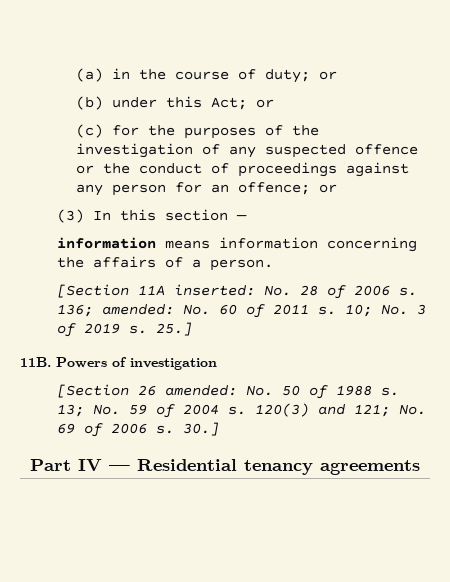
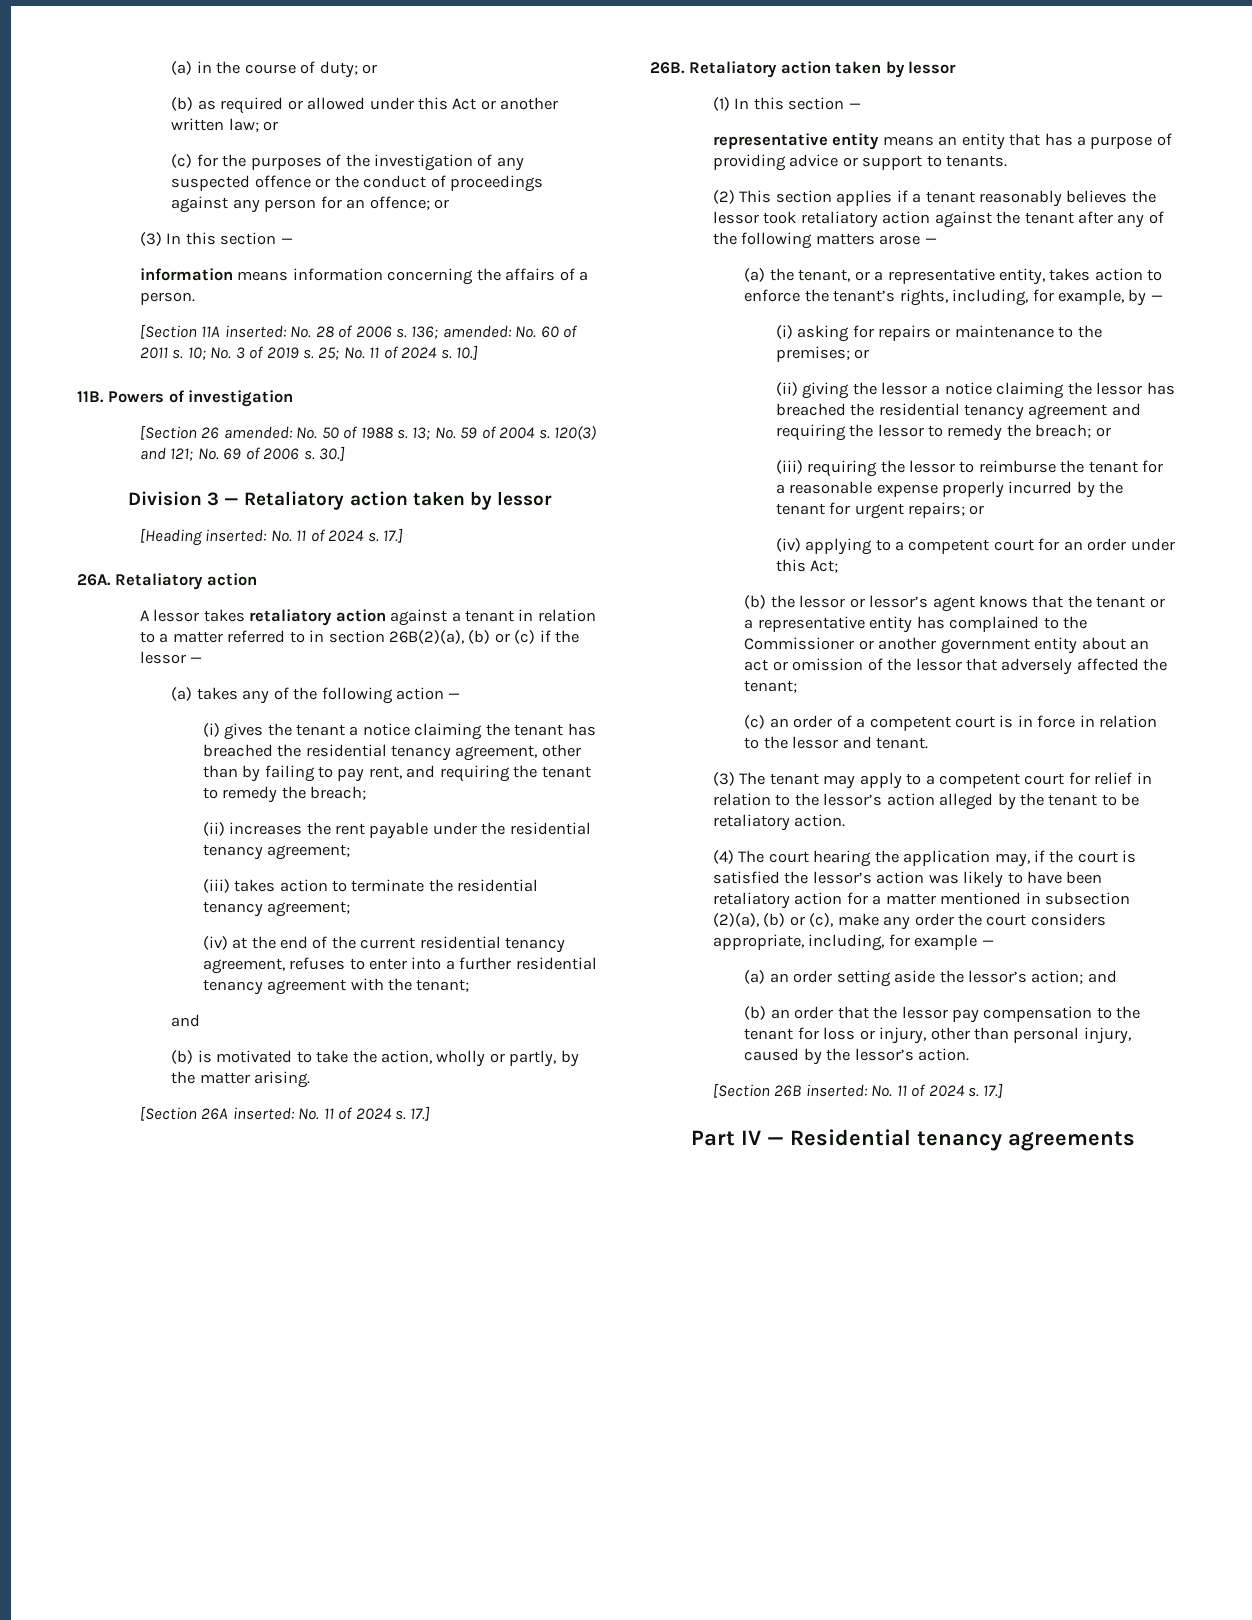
[111,96,247,110] under this Act; -> [197,97,559,114] [171,118,259,132] as required or allowed under this Act or another written law;
[156,322,193,336] 25.] -> [318,345,479,360] 25; No. 11 of 2024 s. 10.]
(220, 429) none -> [128,491,552,510] [139,528,404,546] [77,573,257,590] [139,609,596,626] [139,630,580,644] [139,651,203,664] [171,687,461,704] [202,723,596,740] [202,744,581,761] [202,765,591,782] [202,786,367,803] [202,822,591,839] [202,844,351,860] [202,879,539,893] [202,901,351,917] [202,936,566,953] [202,957,597,974] [202,978,470,995] [171,1014,201,1027] [171,1050,579,1067] [171,1071,311,1088] [139,1106,431,1121] [650,61,957,78] [712,97,861,111] [712,133,1172,150] [712,154,1008,171] [712,190,1156,207] [712,211,1164,228] [712,232,937,249] [744,268,1163,285] [744,289,1163,306] [775,325,1102,342] [775,346,870,362] [775,382,1175,399] [775,403,1141,420] [775,424,1111,441] [775,460,1164,477] [775,481,1124,498] [775,502,985,519] [775,538,1175,555] [775,559,839,573] [744,595,1165,612] [744,616,1087,633] [744,637,1149,654] [744,658,1168,675] [744,680,798,693] [744,715,1158,731] [744,736,929,749] [712,772,1152,789] [712,793,1140,810] [712,814,846,831] [712,850,1137,867] [712,871,1103,888] [712,892,1131,909] [712,913,1106,930] [712,934,994,951] [744,970,1117,987] [744,1006,1141,1023] [744,1027,1131,1044] [744,1048,970,1065] [712,1083,1004,1098] // Division 3 — Retaliatory action taken by lessor // [Heading inserted: No. 11 of 2024 s. 17.] // 26A. Retaliatory action // A lessor takes retaliatory action against a tenant in relation to a matter referred to in section 26B(2)(a), (b) or (c) if the lessor — // (a) takes any of the following action — // (i) gives the tenant a notice claiming the tenant has breached the residential tenancy agreement, other than by failing to pay rent, and requiring the tenant to remedy the breach; // (ii) increases the rent payable under the residential tenancy agreement; // (iii) takes action to terminate the residential tenancy agreement; // (iv) at the end of the current residential tenancy agreement, refuses to enter into a further residential tenancy agreement with the tenant; // and // (b) is motivated to take the action, wholly or partly, by the matter arising. // [Section 26A inserted: No. 11 of 2024 s. 17.] // 26B. Retaliatory action taken by lessor // (1) In this section — // representative entity means an entity that has a purpose of providing advice or support to tenants. // (2) This section applies if a tenant reasonably believes the lessor took retaliatory action against the tenant after any of the following matters arose — // (a) the tenant, or a representative entity, takes action to enforce the tenant’s rights, including, for example, by — // (i) asking for repairs or maintenance to the premises; or // (ii) giving the lessor a notice claiming the lessor has breached the residential tenancy agreement and requiring the lessor to remedy the breach; or // (iii) requiring the lessor to reimburse the tenant for a reasonable expense properly incurred by the tenant for urgent repairs; or // (iv) applying to a competent court for an order under this Act; // (b) the lessor or lessor’s agent knows that the tenant or a representative entity has complained to the Commissioner or another government entity about an act or omission of the lessor that adversely affected the tenant; // (c) an order of a competent court is in force in relation to the lessor and tenant. // (3) The tenant may apply to a competent court for relief in relation to the lessor’s action alleged by the tenant to be retaliatory action. // (4) The court hearing the application may, if the court is satisfied the lessor’s action was likely to have been retaliatory action for a matter mentioned in subsection (2)(a), (b) or (c), make any order the court considers appropriate, including, for example — // (a) an order setting aside the lessor’s action; and // (b) an order that the lessor pay compensation to the tenant for loss or injury, other than personal injury, caused by the lessor’s action. // [Section 26B inserted: No. 11 of 2024 s. 17.]

